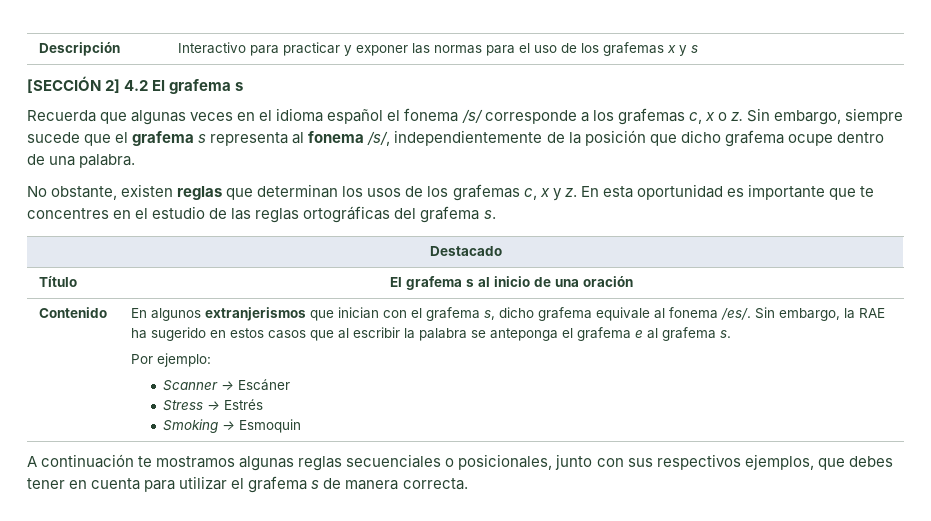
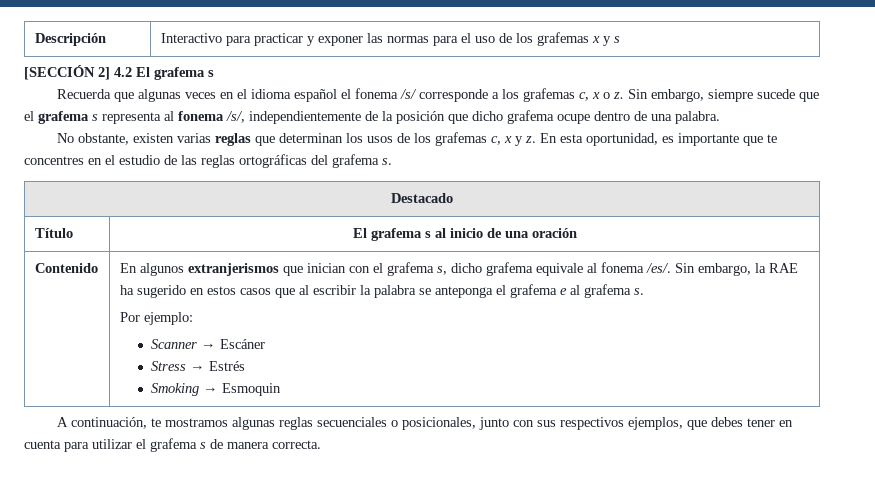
(174, 190) none -> [176,133,211,143] varias
[636,184,723,200] oportunidad -> [585,133,658,146] oportunidad,
[41,454,135,468] continuación -> [70,417,147,429] continuación,

